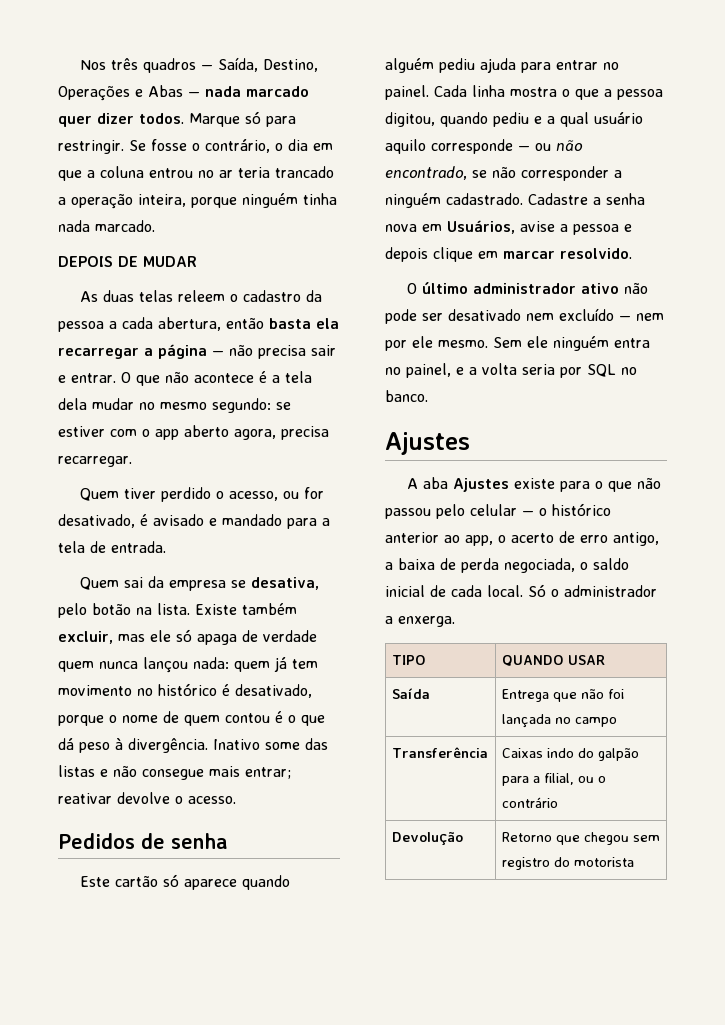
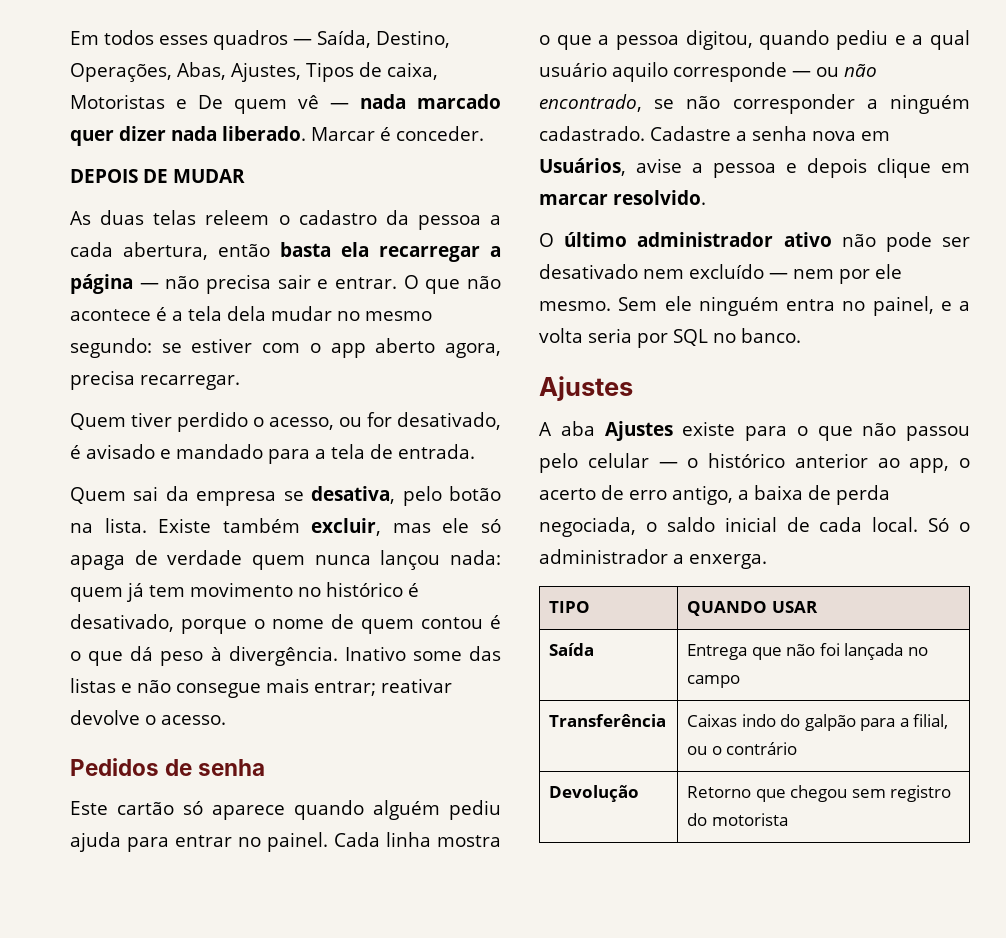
[80,58,139,70] Nos três -> [70,30,208,45] Em todos esses
[58,85,183,101] Operações e Abas -> [70,62,438,82] [70,94,319,114] Operações, Abas, Ajustes, Tipos de caixa, Motoristas e De quem vê
[139,111,296,127] [58,139,333,154] [58,166,334,181] [58,193,337,209] [58,220,155,232] todos. Marque só para restringir. Se fosse o contrário, o dia em que a coluna entrou no ar teria trancado a operação inteira, porque ninguém tinha nada marcado. -> [171,126,484,141] nada liberado. Marcar é conceder.

